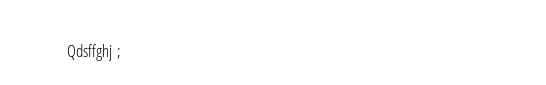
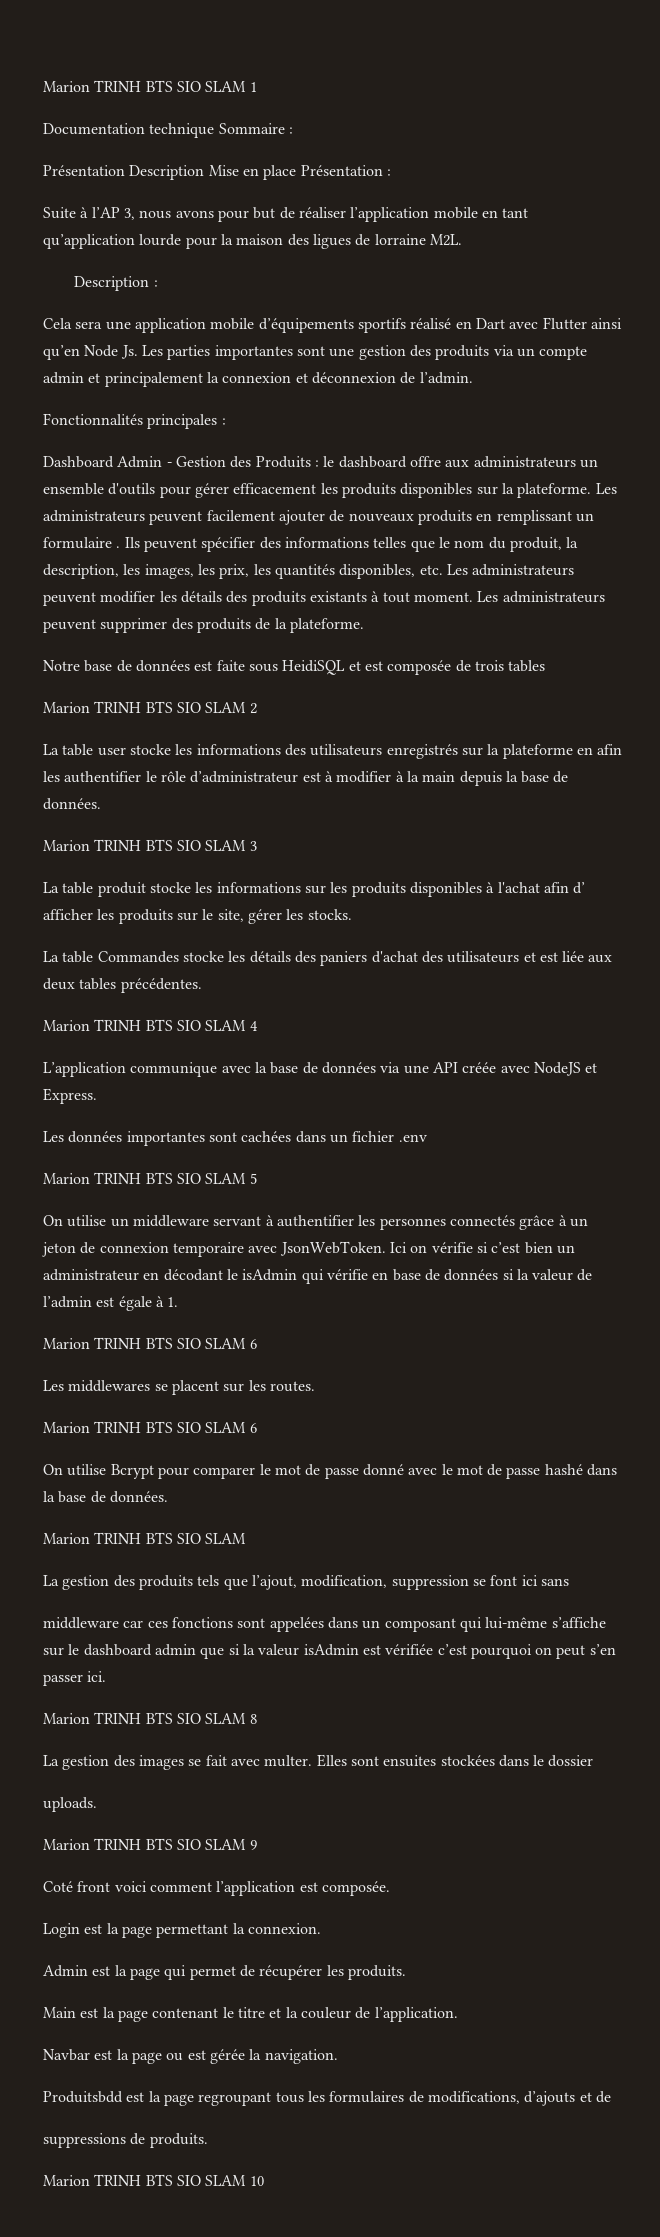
[67,44,121,61] Qdsffghj ; -> [43,80,257,92] [43,123,293,138] [43,165,391,180] [43,207,529,222] [43,234,462,249] [74,276,158,291] [43,317,622,333] [43,345,588,360] [43,372,473,387] [43,413,226,429] [43,456,598,468] [43,483,617,498] [43,510,594,525] [43,537,579,552] [43,564,575,579] [43,591,605,606] [43,618,364,633] [43,660,546,675] [43,701,257,714] [43,744,623,759] [43,771,569,786] [43,798,101,810] [43,839,257,851] [43,882,586,897] [43,909,352,924] [43,951,613,966] [43,978,202,993] [43,1019,258,1031] [43,1062,598,1077] [43,1088,97,1104] [43,1131,427,1146] [43,1172,257,1184] [43,1215,588,1230] [42,1241,575,1257] [43,1269,593,1284] [43,1296,179,1311] [43,1337,257,1349] [43,1380,315,1395] [43,1421,257,1433] [43,1464,618,1479] [43,1491,168,1503] [43,1532,247,1544] [43,1575,569,1590] [43,1617,606,1632] [43,1644,616,1659] [43,1671,107,1686] [43,1712,257,1724] [43,1754,594,1770] [43,1797,97,1812] [43,1838,257,1850] [43,1881,390,1896] [43,1923,321,1938] [43,1965,406,1980] [43,2007,458,2022] [43,2049,338,2064] [43,2091,611,2106] [43,2133,208,2148] [43,2174,264,2186] Marion TRINH BTS SIO SLAM 1 // Documentation technique Sommaire : // Présentation Description Mise en place Présentation : // Suite à l’AP 3, nous avons pour but de réaliser l’application mobile en tant qu’application lourde pour la maison des ligues de lorraine M2L. // Description : // Cela sera une application mobile d’équipements sportifs réalisé en Dart avec Flutter ainsi qu’en Node Js. Les parties importantes sont une gestion des produits via un compte admin et principalement la connexion et déconnexion de l’admin. // Fonctionnalités principales : // Dashboard Admin - Gestion des Produits : le dashboard offre aux administrateurs un ensemble d'outils pour gérer efficacement les produits disponibles sur la plateforme. Les administrateurs peuvent facilement ajouter de nouveaux produits en remplissant un formulaire . Ils peuvent spécifier des informations telles que le nom du produit, la description, les images, les prix, les quantités disponibles, etc. Les administrateurs peuvent modifier les détails des produits existants à tout moment. Les administrateurs peuvent supprimer des produits de la plateforme. // Notre base de données est faite sous HeidiSQL et est composée de trois tables // Marion TRINH BTS SIO SLAM 2 // La table user stocke les informations des utilisateurs enregistrés sur la plateforme en afin les authentifier le rôle d’administrateur est à modifier à la main depuis la base de données. // Marion TRINH BTS SIO SLAM 3 // La table produit stocke les informations sur les produits disponibles à l'achat afin d’ afficher les produits sur le site, gérer les stocks. // La table Commandes stocke les détails des paniers d'achat des utilisateurs et est liée aux deux tables précédentes. // Marion TRINH BTS SIO SLAM 4 // L’application communique avec la base de données via une API créée avec NodeJS et Express. // Les données importantes sont cachées dans un fichier .env // Marion TRINH BTS SIO SLAM 5 // On utilise un middleware servant à authentifier les personnes connectés grâce à un jeton de connexion temporaire avec JsonWebToken. Ici on vérifie si c’est bien un administrateur en décodant le isAdmin qui vérifie en base de données si la valeur de l’admin est égale à 1. // Marion TRINH BTS SIO SLAM 6 // Les middlewares se placent sur les routes. // Marion TRINH BTS SIO SLAM 6 // On utilise Bcrypt pour comparer le mot de passe donné avec le mot de passe hashé dans la base de données. // Marion TRINH BTS SIO SLAM // La gestion des produits tels que l’ajout, modification, suppression se font ici sans // middleware car ces fonctions sont appelées dans un composant qui lui-même s’affiche sur le dashboard admin que si la valeur isAdmin est vérifiée c’est pourquoi on peut s’en passer ici. // Marion TRINH BTS SIO SLAM 8 // La gestion des images se fait avec multer. Elles sont ensuites stockées dans le dossier // uploads. // Marion TRINH BTS SIO SLAM 9 // Coté front voici comment l’application est composée. // Login est la page permettant la connexion. // Admin est la page qui permet de récupérer les produits. // Main est la page contenant le titre et la couleur de l’application. // Navbar est la page ou est gérée la navigation. // Produitsbdd est la page regroupant tous les formulaires de modifications, d’ajouts et de // suppressions de produits. // Marion TRINH BTS SIO SLAM 10

